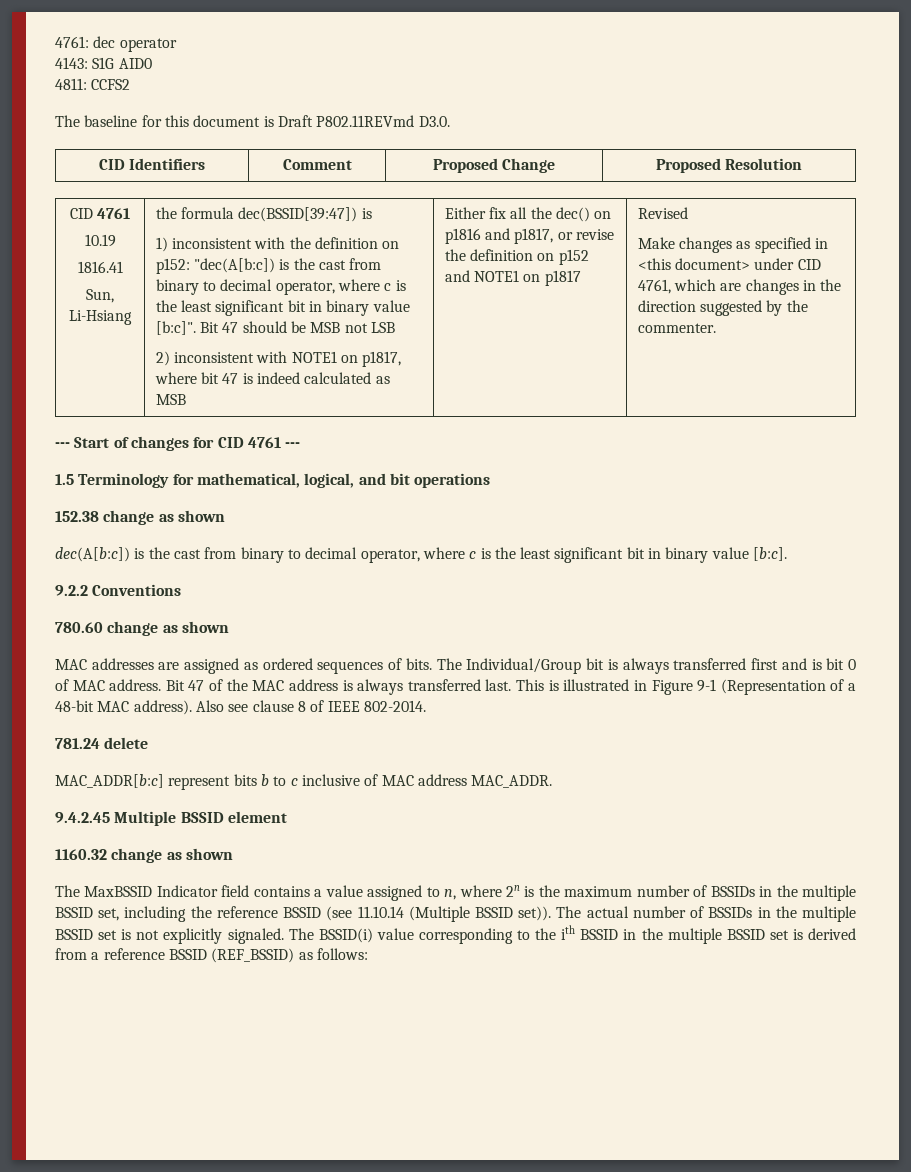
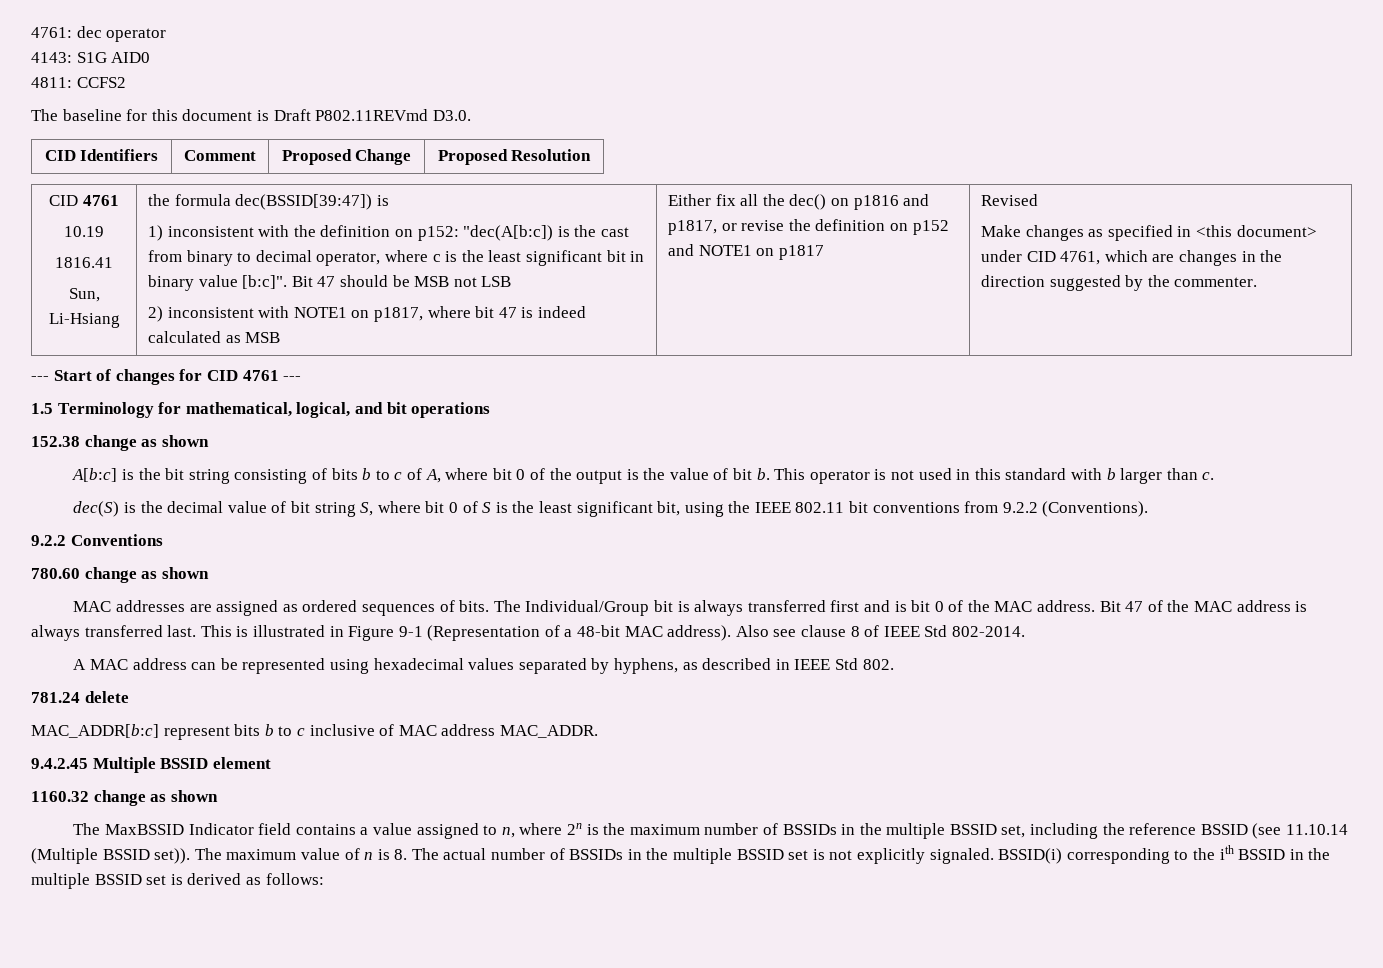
[55,547,788,563] dec(A[b:c]) is the cast from binary to decimal operator, where c is the least significant bit in binary value [b:c]. -> [72,468,1215,484] [73,501,1149,517] A[b:c] is the bit string consisting of bits b to c of A, where bit 0 of the output is the value of bit b. This operator is not used in this standard with b larger than c. // dec(S) is the decimal value of bit string S, where bit 0 of S is the least significant bit, using the IEEE 802.11 bit conventions from 9.2.2 (Conventions).
(69, 685) none -> [967,600,990,612] the
(360, 706) none -> [924,625,948,637] Std
(426, 706) none -> [73,658,894,674] // A MAC address can be represented using hexadecimal values separated by hyphens, as described in IEEE Std 802.
(582, 912) none -> [226,848,439,860] maximum value of n is 8. The
[288,928,414,943] The BSSID(i) value -> [998,848,1063,864] BSSID(i)
[55,948,295,963] from a reference BSSID (REF_BSSID) -> (242, 879) none

